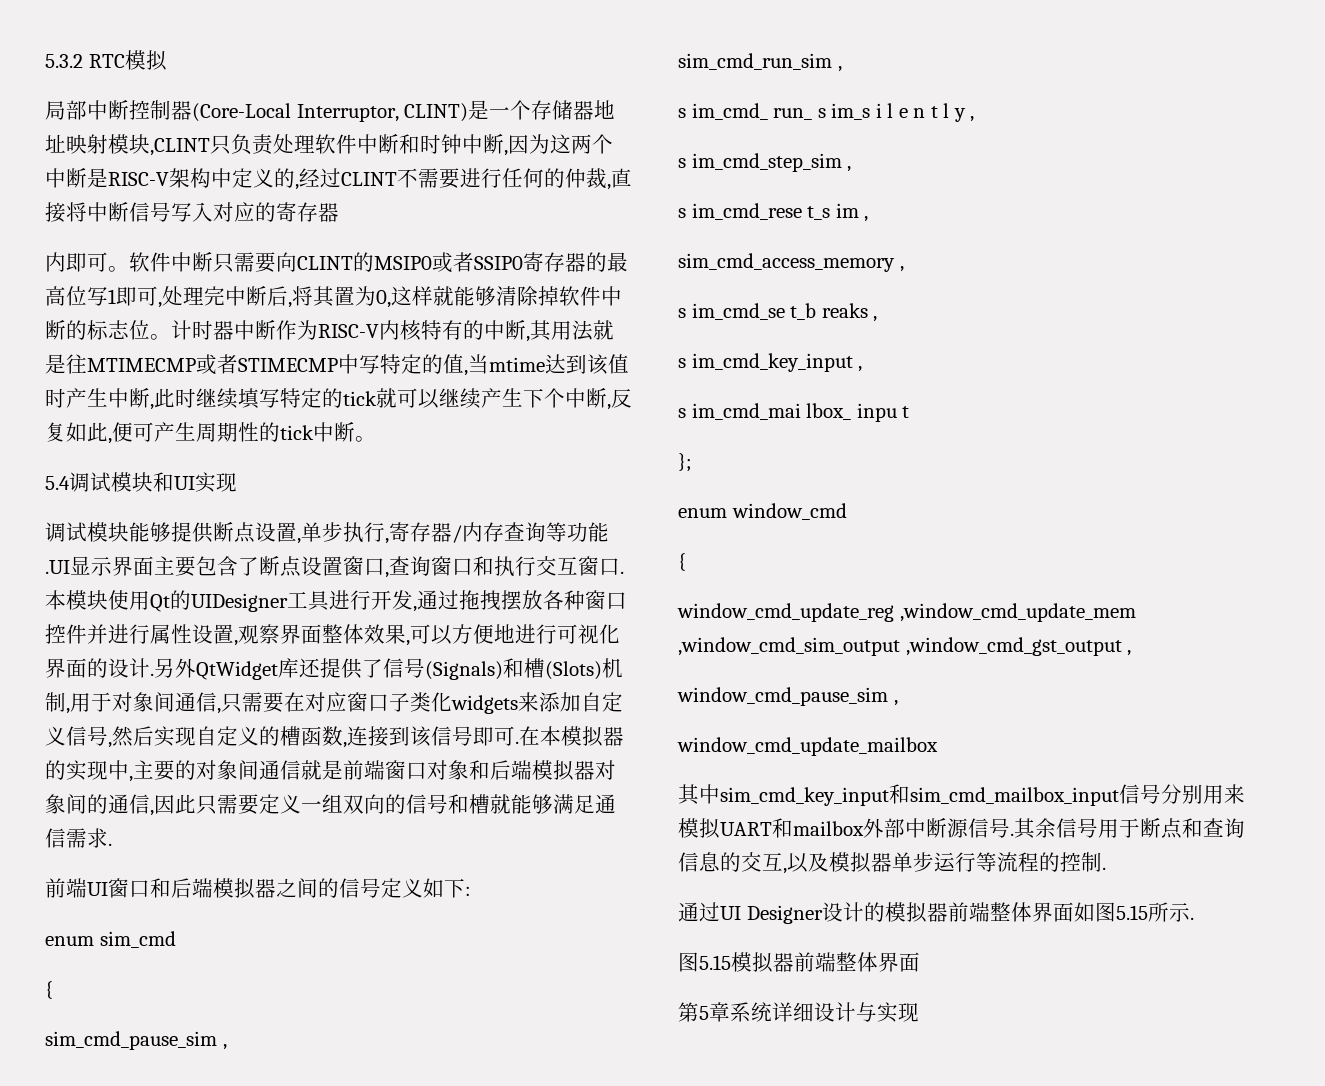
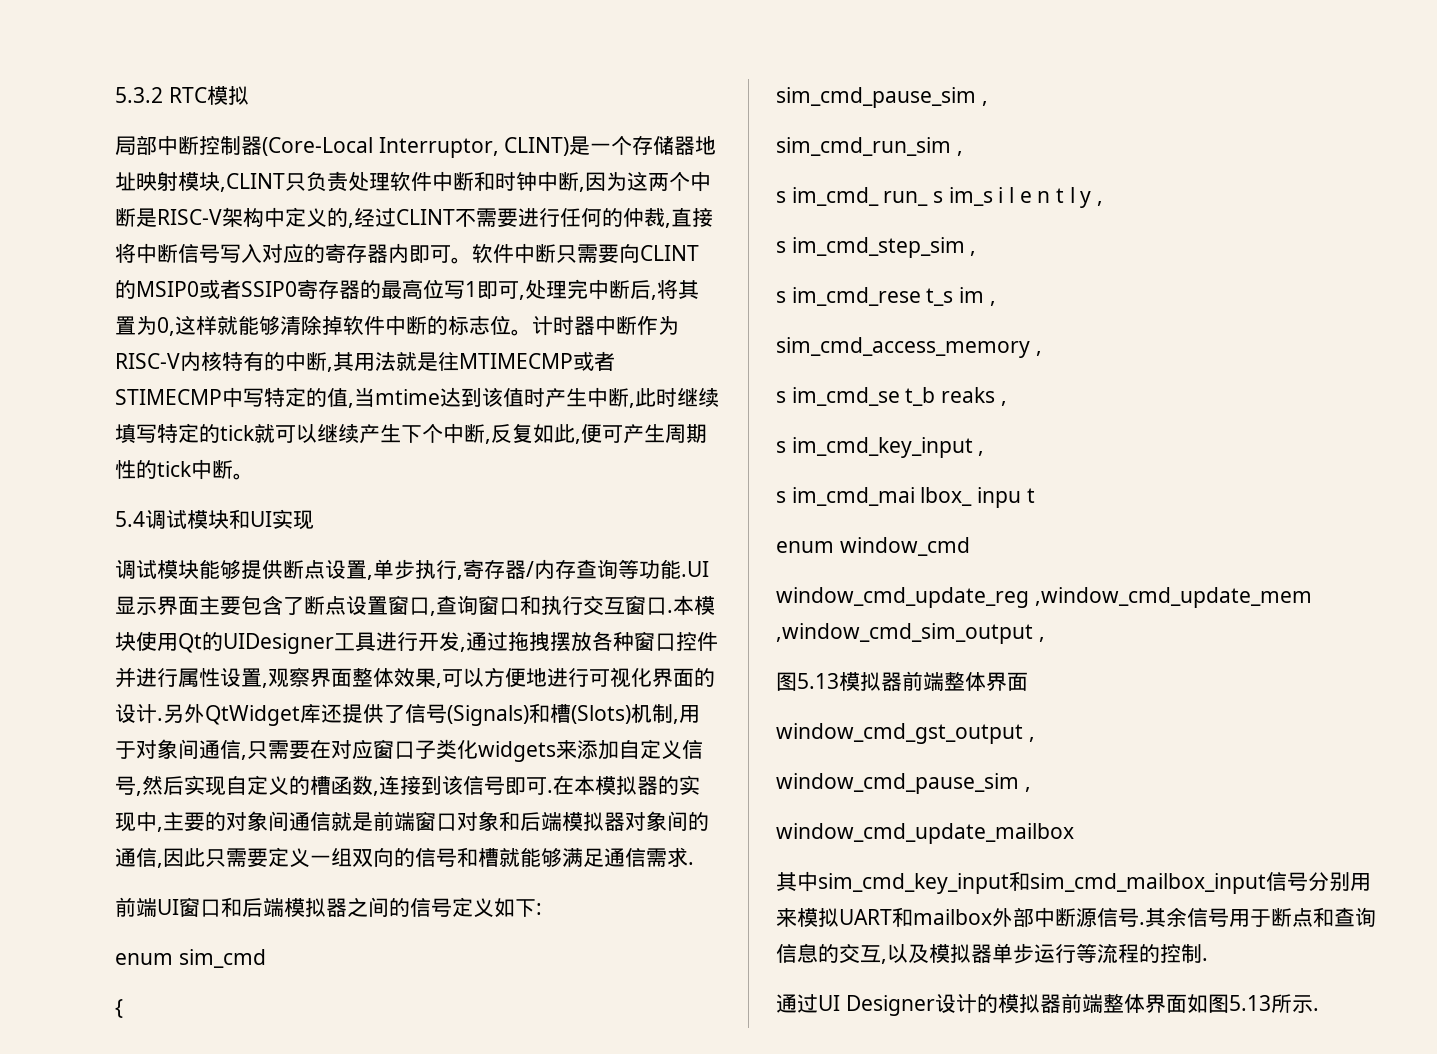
(339, 212) // -> (388, 253) none
[678,453,692,472] // }; -> (1035, 495) none
[678,553,686,571] // { -> (970, 546) none
[905,637,1122,656] ,window_cmd_gst_output -> [1038,637,1045,642] [776,671,1028,691] [776,723,1023,744] , // 图5.13模拟器前端整体界面 // window_cmd_gst_output
[1115,905,1148,920] 5.15 -> [1228,995,1271,1011] 5.13
[678,952,920,973] [678,1002,919,1023] // 图5.15模拟器前端整体界面 // 第5章系统详细设计与实现 -> (1319, 1009) none

